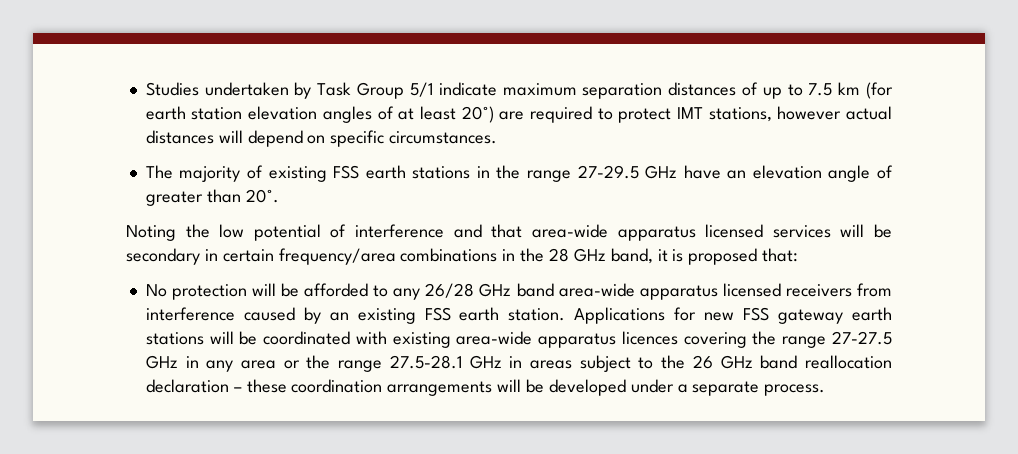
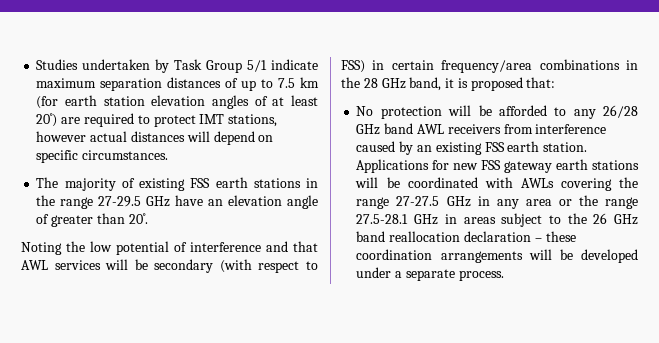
[531,224,764,241] area-wide apparatus licensed -> [21,260,48,270] AWL
(200, 256) none -> [219,259,318,273] [341,60,365,73] (with respect to FSS)
[558,283,781,300] area-wide apparatus licensed -> [416,124,444,134] AWL
[392,331,678,348] existing area-wide apparatus licences -> [520,178,554,188] AWLs

